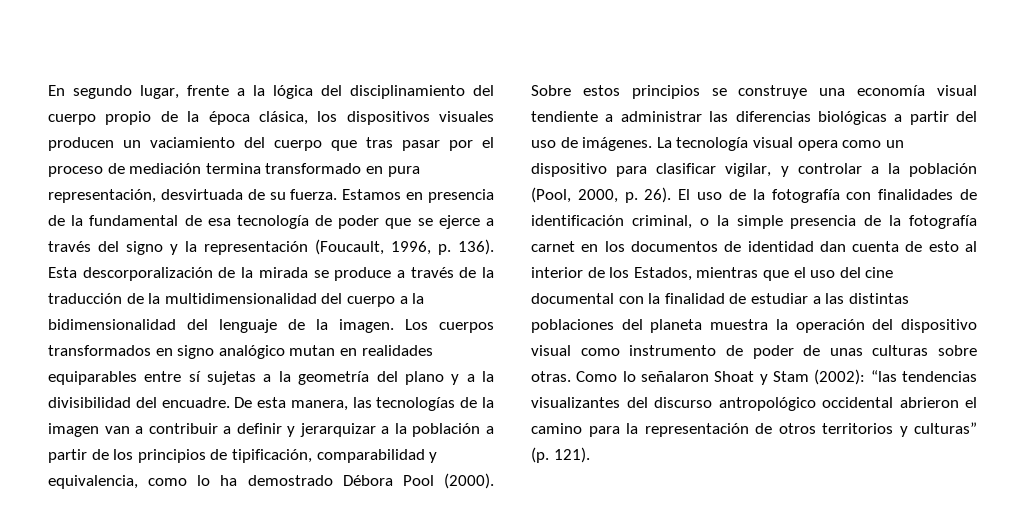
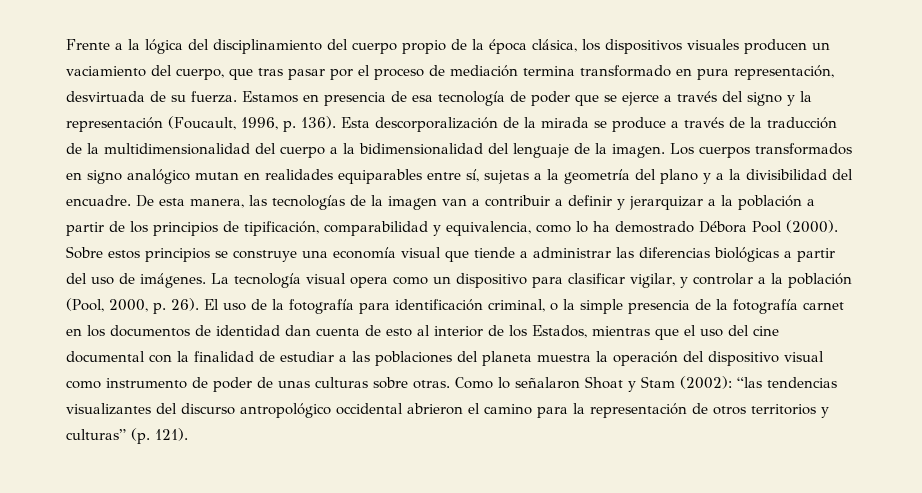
[48,85,229,99] En segundo lugar, frente -> [66,39,110,50] Frente
[274,140,322,151] cuerpo -> [176,68,224,80] cuerpo,
[71,215,202,226] la fundamental de -> (407, 96) none
[188,371,201,382] sí -> [466,169,479,182] sí,
[531,111,598,122] tendiente -> [445,247,515,262] que tiende
[846,189,977,200] con finalidades de -> [359,303,390,314] para
[848,293,909,304] distintas -> (370, 356) none

